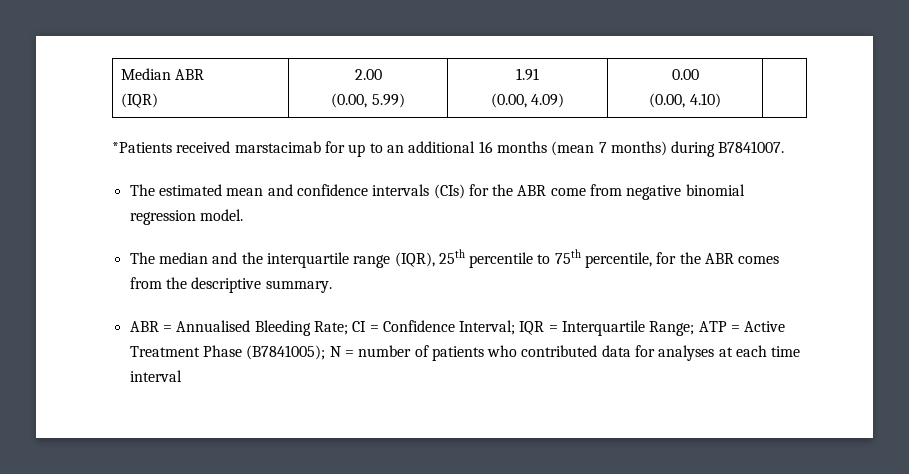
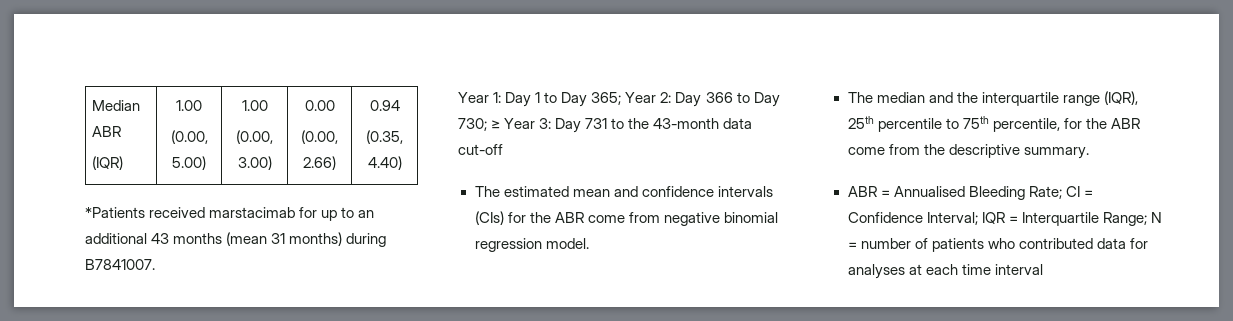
[354,69,382,80] [331,93,405,108] [516,68,539,81] [490,93,565,108] 2.00 // (0.00, 5.99) | 1.91 // (0.00, 4.09) -> [176,100,202,111] [170,130,208,144] [172,156,206,170] [241,100,268,111] [236,130,273,144] [237,156,272,170] 1.00 // (0.00, 5.00) | 1.00 // (0.00, 3.00)
[689,93,721,108] 4.10) | -> [303,156,336,170] [369,100,400,111] [366,130,403,144] [367,156,402,170] 2.66) | 0.94 // (0.35, 4.40)
[478,141,493,153] 16 -> [151,233,170,244] 43
[598,142,607,153] 7 -> [271,233,286,244] 31
(785, 147) none -> [458,92,780,107] [458,118,753,133] [458,144,503,155] // Year 1: Day 1 to Day 365; Year 2: Day 366 to Day 730; ≥ Year 3: Day 731 to the 43-month data cut-off
[738,256,780,264] comes -> [847,147,885,155] come
[698,321,786,332] [129,345,326,360] ATP = Active Treatment Phase (B7841005); -> (1147, 219) none

